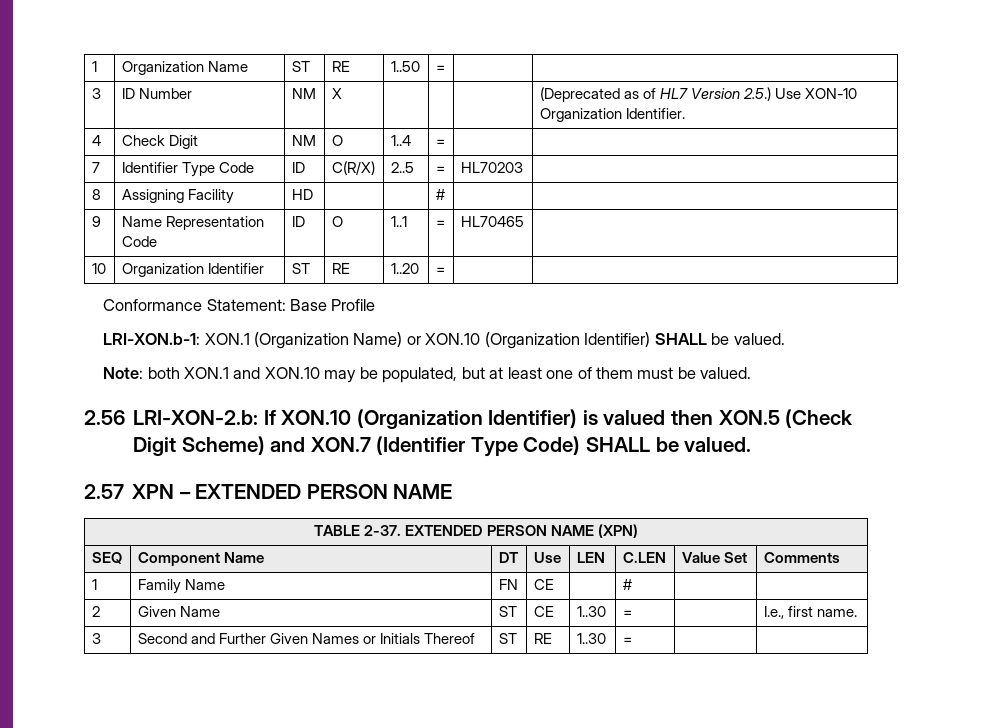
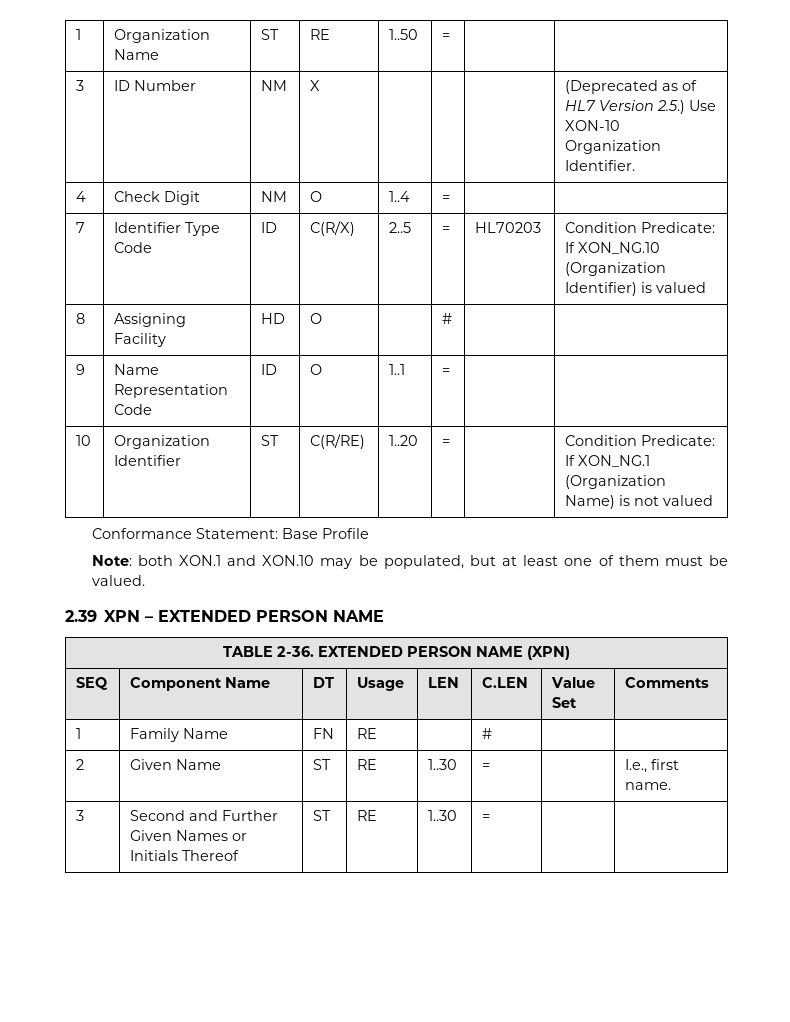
(523, 167) none -> [565,222,716,233] [565,242,661,254] [565,262,667,276] [565,282,707,296] Condition Predicate: If XON_NG.10 (Organization Identifier) is valued
(313, 194) none -> [310,313,323,324] O
[460,216,524,227] HL70465 -> (451, 371) none
[331,263,350,274] RE -> [310,434,366,449] C(R/RE)
[103,299,376,311] [103,332,785,349] // Conformance Statement: Base Profile // LRI-XON.b-1: XON.1 (Organization Name) or XON.10 (Organization Identifier) SHALL be valued. -> [565,435,716,446] [565,455,651,467] [565,475,667,489] [565,495,714,509] [91,528,369,539] Condition Predicate: If XON_NG.1 (Organization Name) is not valued // Conformance Statement: Base Profile
[84,409,854,429] [133,436,752,457] [84,484,124,499] 2.56 LRI-XON-2.b: If XON.10 (Organization Identifier) is valued then XON.5 (Check Digit Scheme) and XON.7 (Identifier Type Code) SHALL be valued. // 2.57 -> [65,610,97,622] 2.39
[364,525,402,536] 2-37. -> [277,646,314,657] 2-36.
[533,552,561,563] Use -> [357,677,405,691] Usage
[533,579,554,590] CE -> [357,728,378,739] RE
[533,606,554,617] CE -> [357,759,378,770] RE

